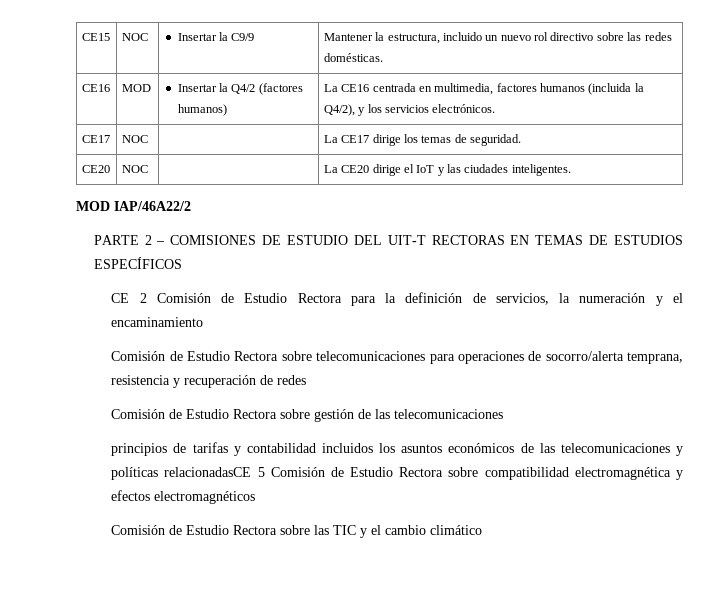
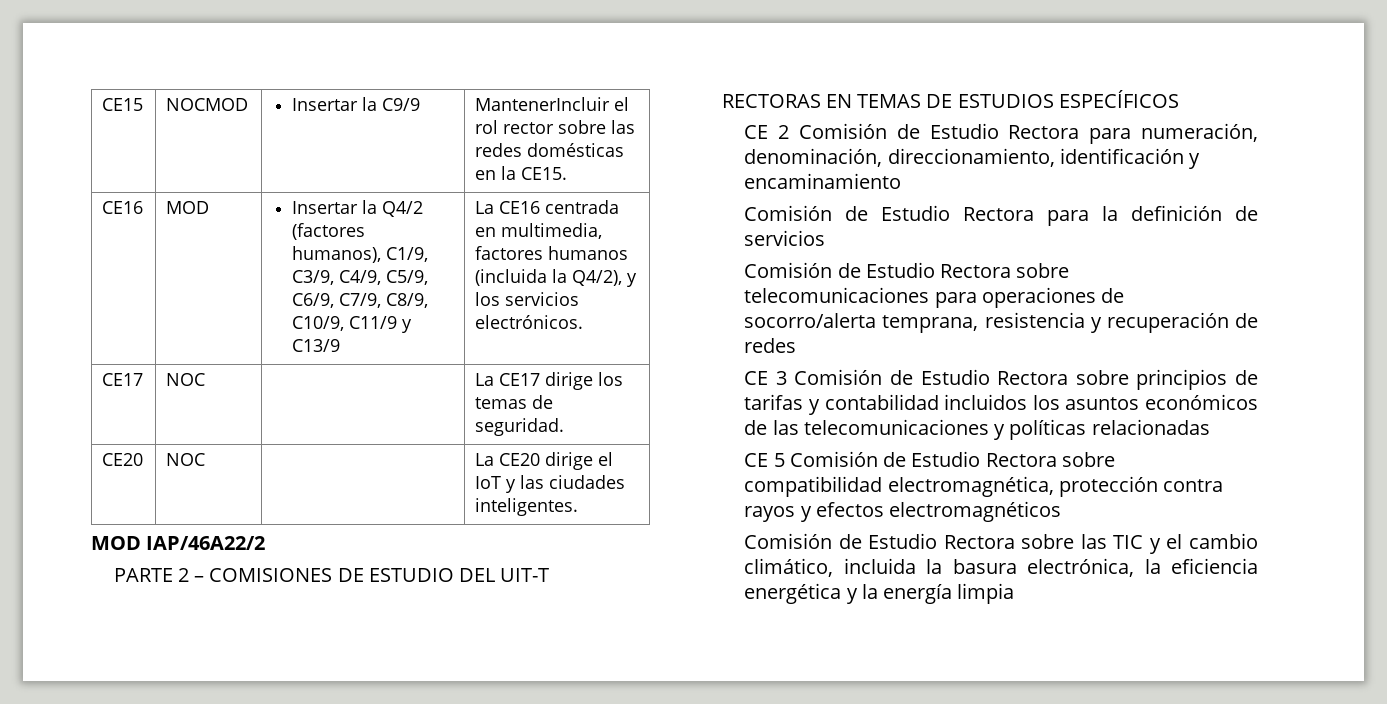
[121,33,148,41] NOC -> [166,98,249,111] NOCMOD
[323,32,672,44] [323,53,383,62] Mantener la estructura, incluido un nuevo rol directivo sobre las redes domésticas. -> [475,97,630,111] [475,120,636,134] [475,143,625,157] [475,166,568,180] MantenerIncluir el rol rector sobre las redes domésticas en la CE15.
[177,104,227,116] humanos) -> [291,246,428,263] [291,270,428,285] [291,293,428,308] [291,316,412,333] [291,339,340,352] humanos), C1/9, C3/9, C4/9, C5/9, C6/9, C7/9, C8/9, C10/9, C11/9 y C13/9
[385,292,683,306] [111,317,204,327] la definición de servicios, la numeración y el encaminamiento -> [1141,123,1258,142] [744,148,1201,169] [744,173,902,189] [744,205,1258,226] [744,230,826,246] numeración, denominación, direccionamiento, identificación y encaminamiento // Comisión de Estudio Rectora para la definición de servicios
[111,409,504,422] Comisión de Estudio Rectora sobre gestión de las telecomunicaciones // -> [744,369,1129,385] CE 3 Comisión de Estudio Rectora sobre
[164,467,252,477] relacionadasCE -> [1091,419,1210,435] [744,453,769,467] relacionadas // CE
[574,467,671,480] electromagnética -> [887,476,1224,497] [744,506,796,522] electromagnética, protección contra rayos
[430,525,483,535] climático -> [744,558,1258,577] [744,583,1015,604] climático, incluida la basura electrónica, la eficiencia energética y la energía limpia

